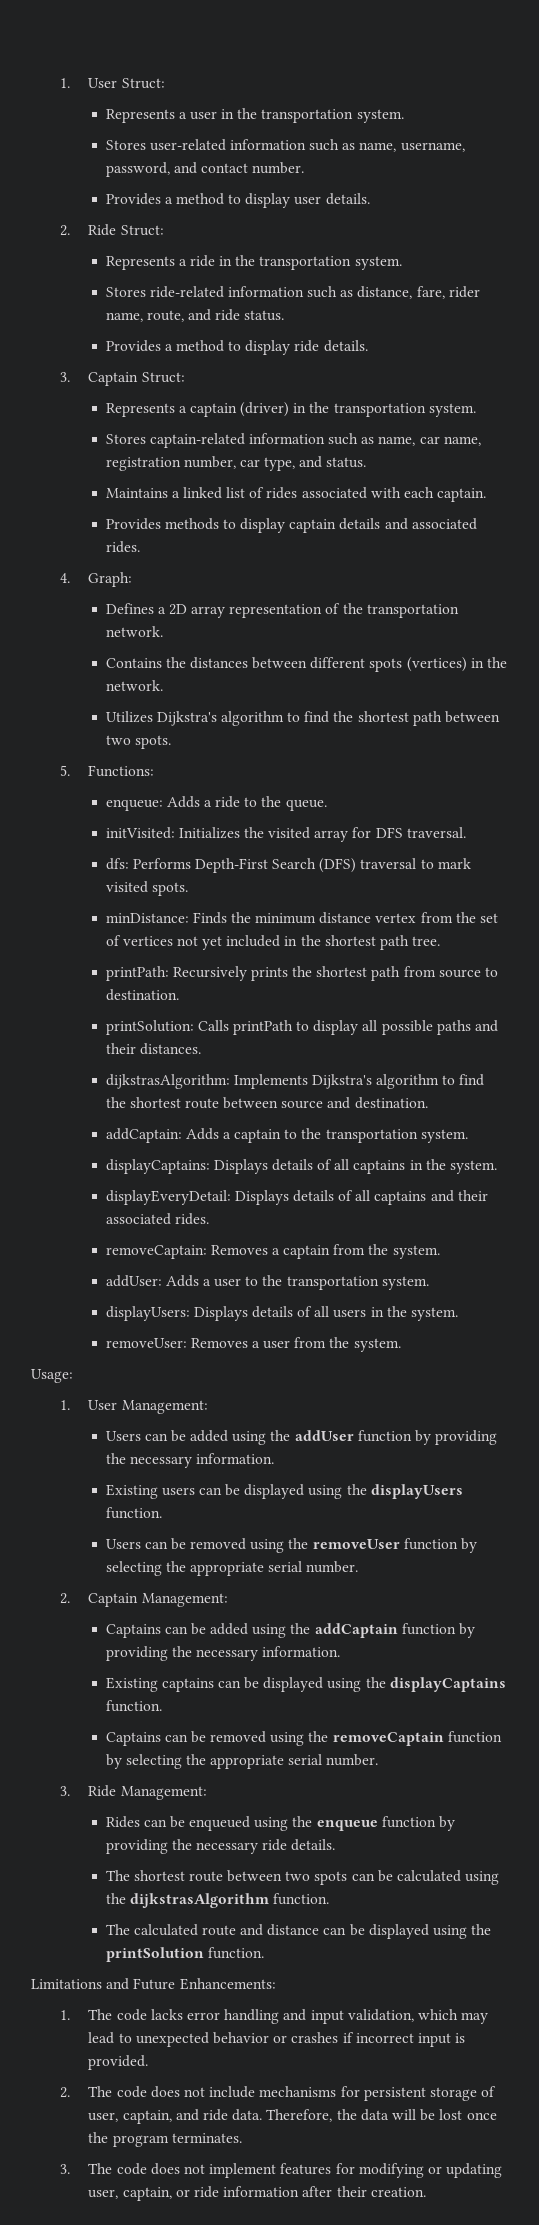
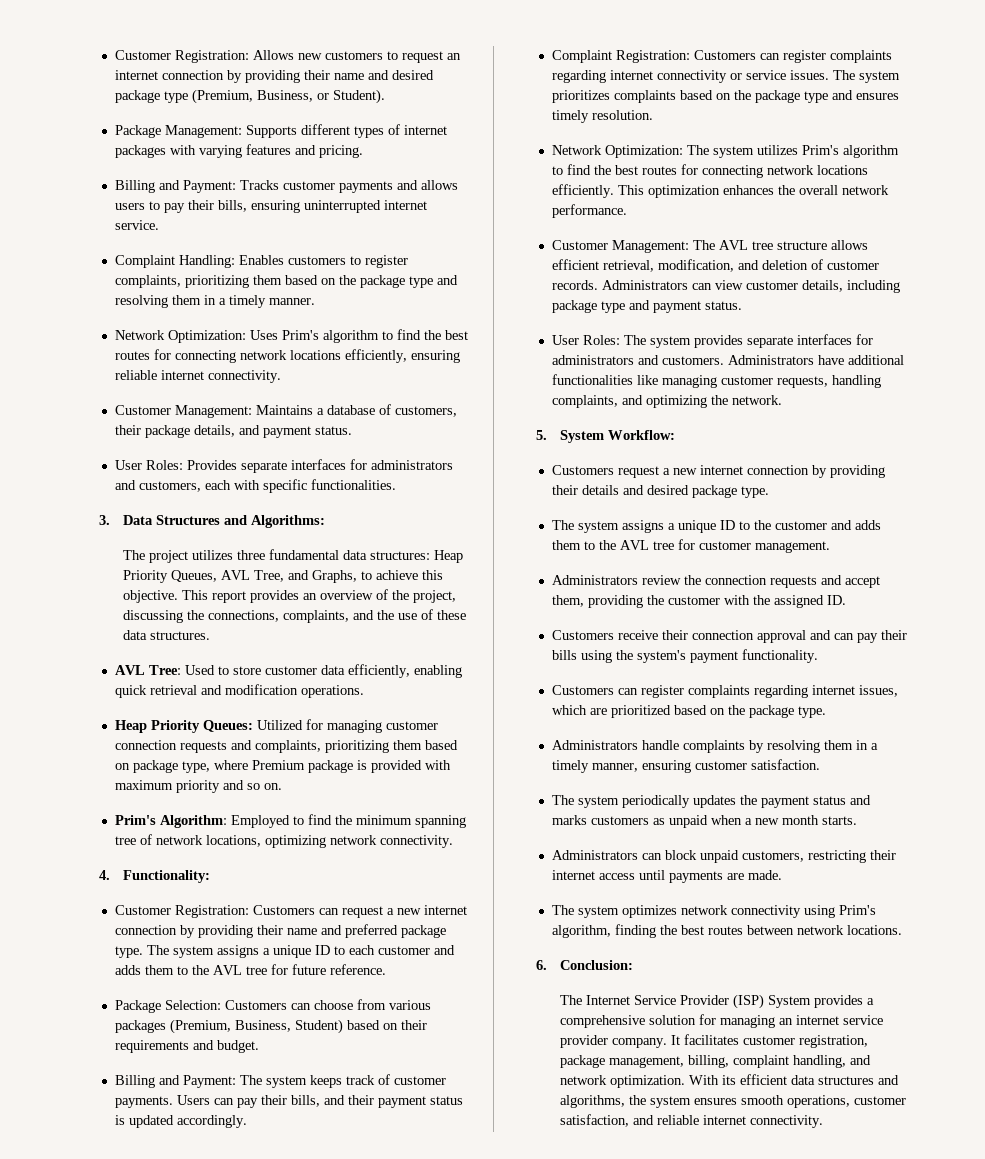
[59,78,165,89] [105,108,404,123] [105,139,465,152] [105,162,305,177] [105,193,370,208] [59,224,164,236] [105,255,402,270] [105,286,480,299] [105,309,285,322] [105,340,368,355] [59,372,185,386] [105,402,476,417] [105,433,481,448] [105,456,367,471] [105,487,487,502] [105,518,477,533] [105,541,140,553] [59,572,133,587] [105,603,459,618] [105,626,163,637] [105,657,507,672] [105,680,163,691] [105,711,500,726] [105,735,171,749] [59,765,155,777] [105,796,327,811] [105,827,466,842] [105,858,471,873] [105,881,188,896] [105,912,498,924] [105,935,441,950] [105,966,498,981] [105,989,179,1001] [105,1020,498,1035] [105,1043,201,1055] [105,1074,485,1089] [105,1097,428,1109] [105,1128,468,1143] [105,1159,497,1174] [105,1190,488,1205] [105,1213,209,1225] [105,1244,440,1259] [105,1275,429,1290] [105,1306,458,1321] [105,1337,401,1352] [31,1369,73,1383] [59,1400,208,1414] [105,1430,498,1445] [105,1453,274,1468] [105,1484,463,1499] [105,1507,162,1519] [105,1538,477,1553] [105,1561,359,1576] [59,1593,228,1607] [105,1623,475,1638] [105,1646,341,1661] [105,1677,506,1692] [105,1700,162,1712] [105,1731,502,1746] [105,1754,379,1769] [59,1785,207,1800] [105,1816,455,1831] [105,1839,336,1854] [105,1870,500,1885] [105,1893,329,1908] [105,1924,492,1939] [105,1947,264,1962] [31,1978,276,1990] [59,2009,489,2024] [88,2032,466,2047] [88,2055,149,2070] [59,2086,497,2101] [88,2109,497,2124] [88,2132,242,2147] [59,2163,503,2178] [88,2186,426,2201] 1. User Struct: // Represents a user in the transportation system. // Stores user-related information such as name, username, password, and contact number. // Provides a method to display user details. // 2. Ride Struct: // Represents a ride in the transportation system. // Stores ride-related information such as distance, fare, rider name, route, and ride status. // Provides a method to display ride details. // 3. Captain Struct: // Represents a captain (driver) in the transportation system. // Stores captain-related information such as name, car name, registration number, car type, and status. // Maintains a linked list of rides associated with each captain. // Provides methods to display captain details and associated rides. // 4. Graph: // Defines a 2D array representation of the transportation network. // Contains the distances between different spots (vertices) in the network. // Utilizes Dijkstra's algorithm to find the shortest path between two spots. // 5. Functions: // enqueue: Adds a ride to the queue. // initVisited: Initializes the visited array for DFS traversal. // dfs: Performs Depth-First Search (DFS) traversal to mark visited spots. // minDistance: Finds the minimum distance vertex from the set of vertices not yet included in the shortest path tree. // printPath: Recursively prints the shortest path from source to destination. // printSolution: Calls printPath to display all possible paths and their distances. // dijkstrasAlgorithm: Implements Dijkstra's algorithm to find the shortest route between source and destination. // addCaptain: Adds a captain to the transportation system. // displayCaptains: Displays details of all captains in the system. // displayEveryDetail: Displays details of all captains and their associated rides. // removeCaptain: Removes a captain from the system. // addUser: Adds a user to the transportation system. // displayUsers: Displays details of all users in the system. // removeUser: Removes a user from the system. // Usage: // 1. User Management: // Users can be added using the addUser function by providing the necessary information. // Existing users can be displayed using the displayUsers function. // Users can be removed using the removeUser function by selecting the appropriate serial number. // 2. Captain Management: // Captains can be added using the addCaptain function by providing the necessary information. // Existing captains can be displayed using the displayCaptains function. // Captains can be removed using the removeCaptain function by selecting the appropriate serial number. // 3. Ride Management: // Rides can be enqueued using the enqueue function by providing the necessary ride details. // The shortest route between two spots can be calculated using the dijkstrasAlgorithm function. // The calculated route and distance can be displayed using the printSolution function. // Limitations and Future Enhancements: // 1. The code lacks error handling and input validation, which may lead to unexpected behavior or crashes if incorrect input is provided. // 2. The code does not include mechanisms for persistent storage of user, captain, and ride data. Therefore, the data will be lost once the program terminates. // 3. The code does not implement features for modifying or updating user, captain, or ride information after their creation. -> [115,50,462,63] [115,70,435,83] [115,89,386,104] [115,124,448,138] [115,144,364,158] [115,180,459,193] [115,200,428,213] [115,220,160,230] [115,255,409,268] [115,275,459,288] [115,295,316,308] [115,329,469,343] [115,349,461,363] [115,370,282,383] [115,404,458,418] [115,425,353,438] [115,459,454,473] [115,479,397,493] [99,515,325,528] [122,549,463,563] [122,570,443,583] [122,589,456,603] [122,609,466,623] [122,630,210,640] [115,664,463,678] [115,684,365,698] [115,719,439,733] [115,740,459,753] [115,760,452,773] [115,780,283,793] [115,814,467,828] [115,834,454,848] [99,870,210,883] [115,905,468,918] [115,924,447,938] [115,945,456,958] [115,964,387,975] [115,999,432,1013] [115,1019,428,1034] [115,1040,260,1053] [115,1074,447,1088] [115,1095,464,1108] [115,1115,248,1128] [552,50,893,63] [552,70,901,83] [552,90,900,103] [552,110,654,123] [552,145,900,158] [552,164,869,178] [552,184,890,198] [552,204,628,218] [552,240,869,253] [552,259,880,272] [552,280,901,293] [552,300,743,313] [552,334,874,348] [552,355,905,365] [552,374,882,388] [552,395,783,408] [536,430,675,443] [552,465,886,478] [552,485,770,498] [552,520,882,533] [552,539,831,553] [552,575,881,588] [552,595,847,608] [552,630,908,643] [552,649,819,663] [552,685,899,698] [552,705,827,718] [552,740,879,753] [552,759,821,773] [552,795,872,808] [552,815,858,828] [552,850,897,863] [552,870,783,883] [552,905,877,918] [552,924,903,938] [536,960,633,970] [559,994,874,1009] [559,1014,883,1028] [559,1034,868,1048] [559,1055,871,1068] [559,1074,899,1088] [559,1095,906,1108] [559,1114,823,1128] Customer Registration: Allows new customers to request an internet connection by providing their name and desired package type (Premium, Business, or Student). // Package Management: Supports different types of internet packages with varying features and pricing. // Billing and Payment: Tracks customer payments and allows users to pay their bills, ensuring uninterrupted internet service. // Complaint Handling: Enables customers to register complaints, prioritizing them based on the package type and resolving them in a timely manner. // Network Optimization: Uses Prim's algorithm to find the best routes for connecting network locations efficiently, ensuring reliable internet connectivity. // Customer Management: Maintains a database of customers, their package details, and payment status. // User Roles: Provides separate interfaces for administrators and customers, each with specific functionalities. // 3. Data Structures and Algorithms: // The project utilizes three fundamental data structures: Heap Priority Queues, AVL Tree, and Graphs, to achieve this objective. This report provides an overview of the project, discussing the connections, complaints, and the use of these data structures. // AVL Tree: Used to store customer data efficiently, enabling quick retrieval and modification operations. // Heap Priority Queues: Utilized for managing customer connection requests and complaints, prioritizing them based on package type, where Premium package is provided with maximum priority and so on. // Prim's Algorithm: Employed to find the minimum spanning tree of network locations, optimizing network connectivity. // 4. Functionality: // Customer Registration: Customers can request a new internet connection by providing their name and preferred package type. The system assigns a unique ID to each customer and adds them to the AVL tree for future reference. // Package Selection: Customers can choose from various packages (Premium, Business, Student) based on their requirements and budget. // Billing and Payment: The system keeps track of customer payments. Users can pay their bills, and their payment status is updated accordingly. // Complaint Registration: Customers can register complaints regarding internet connectivity or service issues. The system prioritizes complaints based on the package type and ensures timely resolution. // Network Optimization: The system utilizes Prim's algorithm to find the best routes for connecting network locations efficiently. This optimization enhances the overall network performance. // Customer Management: The AVL tree structure allows efficient retrieval, modification, and deletion of customer records. Administrators can view customer details, including package type and payment status. // User Roles: The system provides separate interfaces for administrators and customers. Administrators have additional functionalities like managing customer requests, handling complaints, and optimizing the network. // 5. System Workflow: // Customers request a new internet connection by providing their details and desired package type. // The system assigns a unique ID to the customer and adds them to the AVL tree for customer management. // Administrators review the connection requests and accept them, providing the customer with the assigned ID. // Customers receive their connection approval and can pay their bills using the system's payment functionality. // Customers can register complaints regarding internet issues, which are prioritized based on the package type. // Administrators handle complaints by resolving them in a timely manner, ensuring customer satisfaction. // The system periodically updates the payment status and marks customers as unpaid when a new month starts. // Administrators can block unpaid customers, restricting their internet access until payments are made. // The system optimizes network connectivity using Prim's algorithm, finding the best routes between network locations. // 6. Conclusion: // The Internet Service Provider (ISP) System provides a comprehensive solution for managing an internet service provider company. It facilitates customer registration, package management, billing, complaint handling, and network optimization. With its efficient data structures and algorithms, the system ensures smooth operations, customer satisfaction, and reliable internet connectivity.

